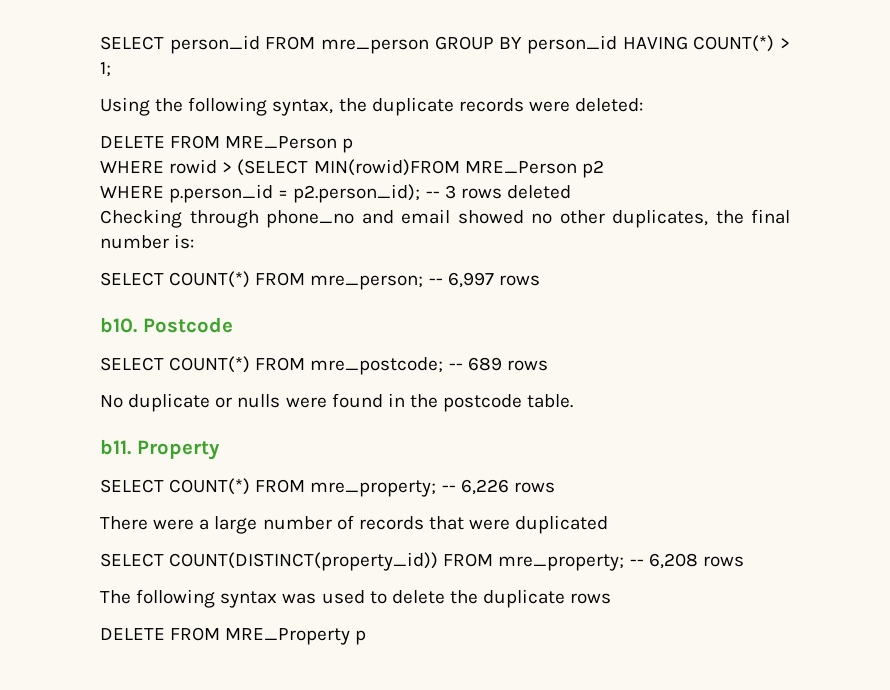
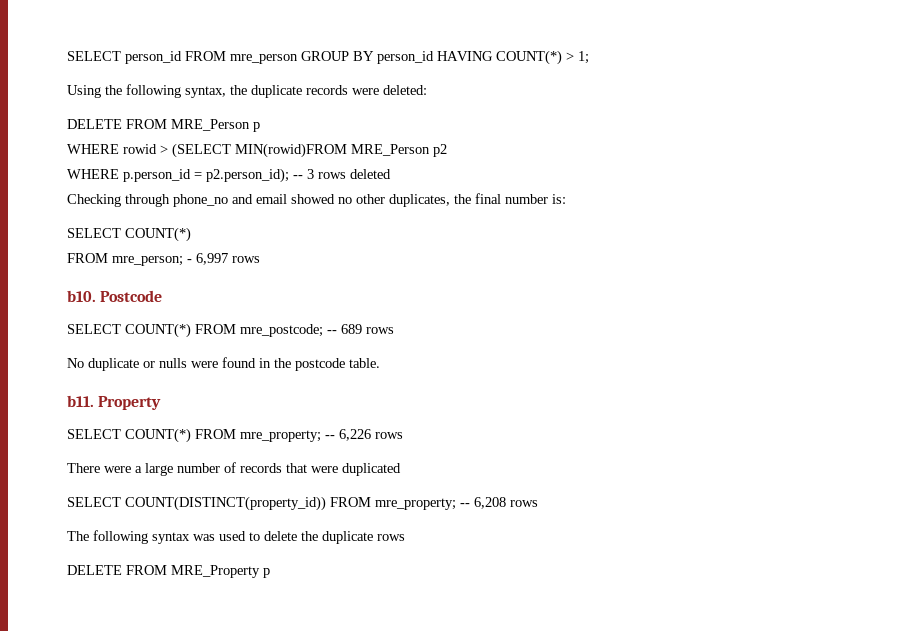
(251, 279) none -> (191, 234) //
[428,278,443,285] -- -> [187,259,192,263] -

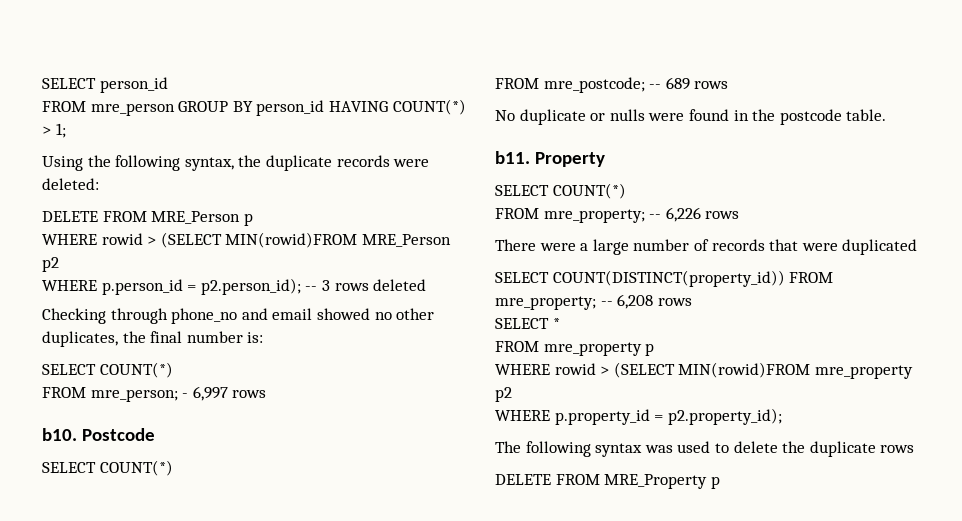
(182, 57) none -> (168, 85) //
(191, 330) none -> (173, 468) //
(191, 435) none -> (626, 191) //
(538, 503) none -> [495,318,560,329] [495,341,655,356] [495,362,913,379] [495,387,512,402] [495,408,782,425] // SELECT * // FROM mre_property p // WHERE rowid > (SELECT MIN(rowid)FROM mre_property p2 // WHERE p.property_id = p2.property_id);

